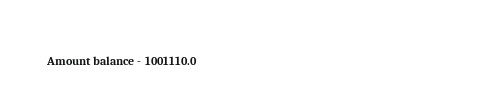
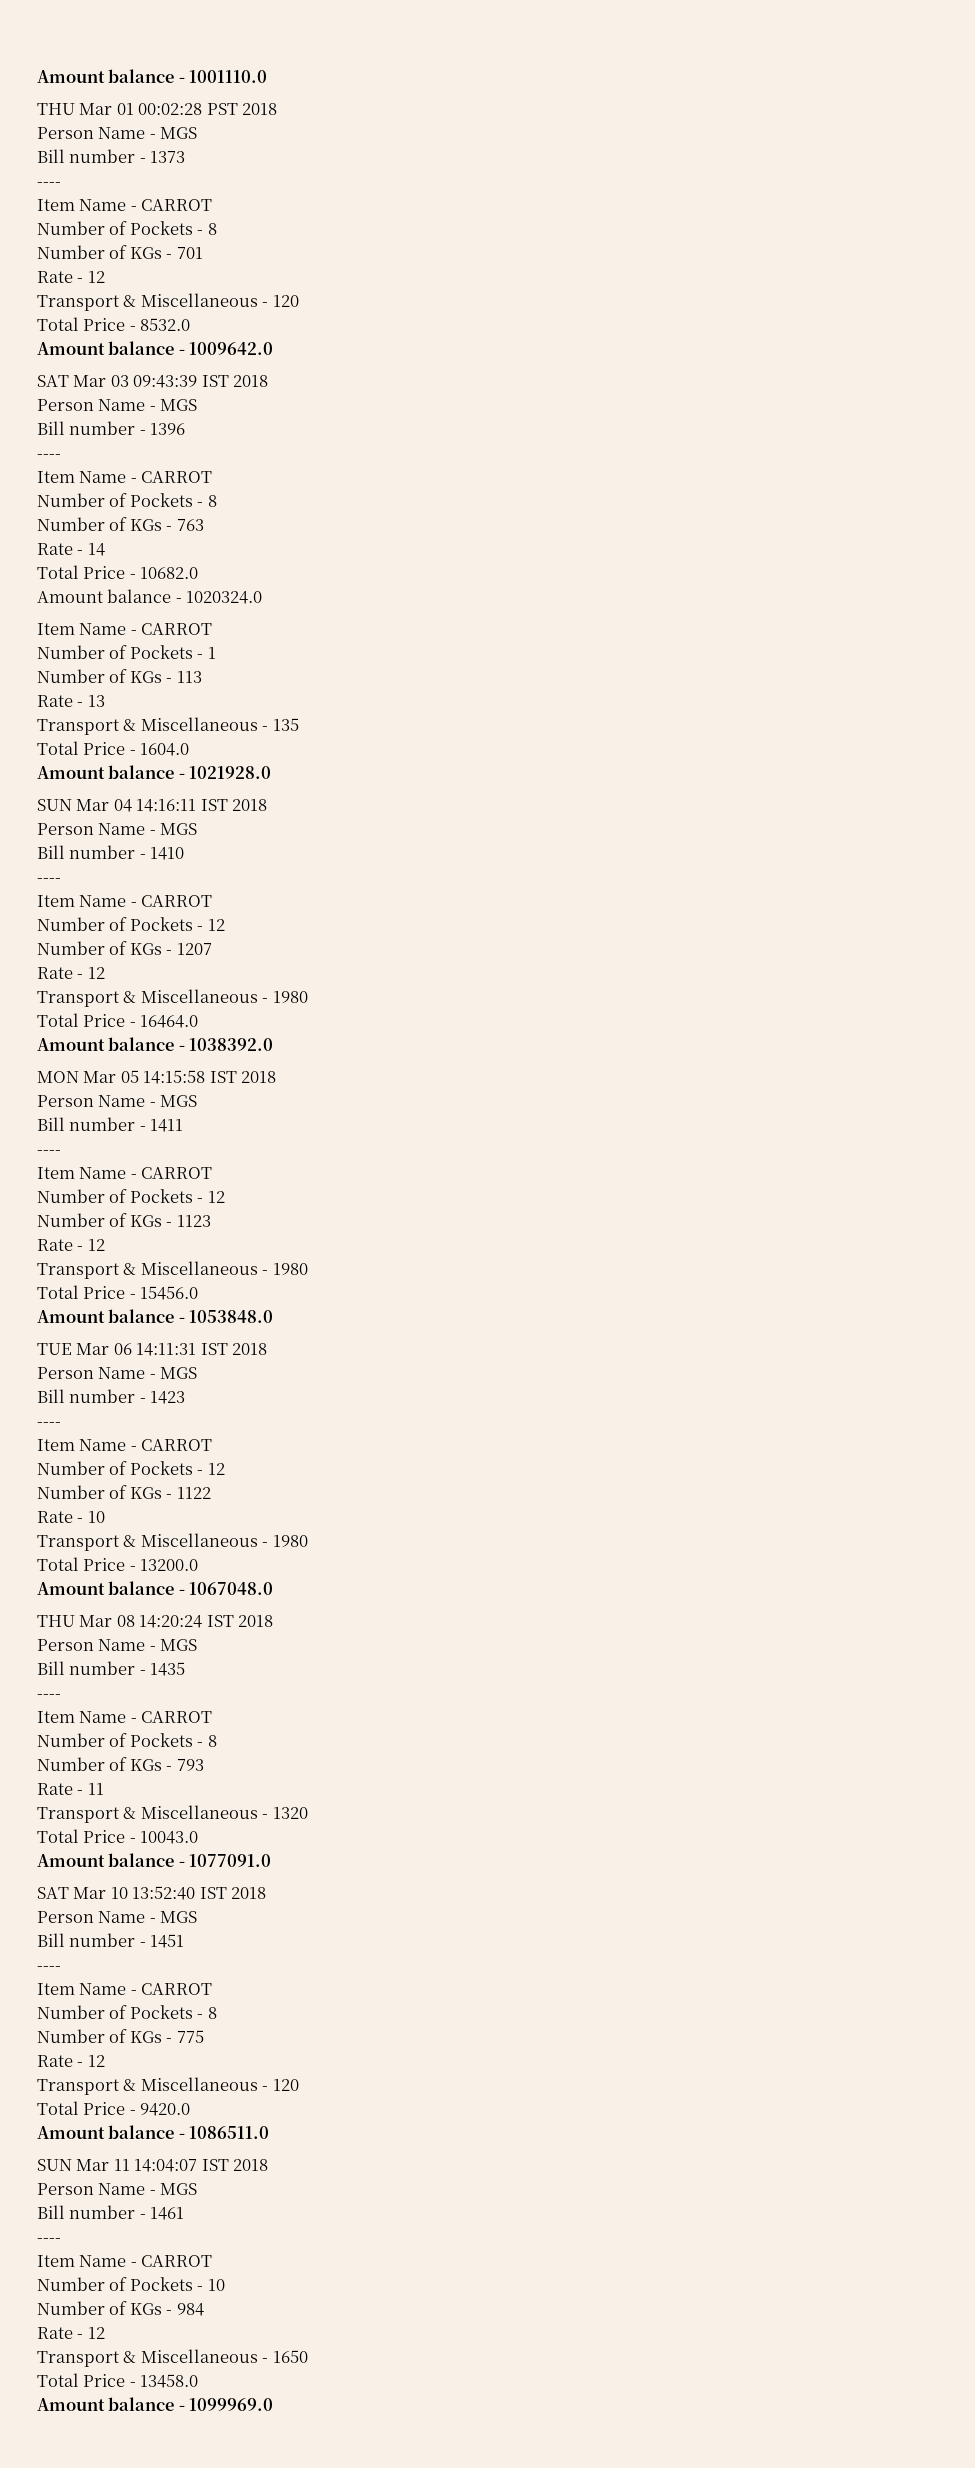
(197, 60) none -> [37,103,278,115] [37,127,198,139] [37,149,186,163] [37,182,61,187] [37,199,213,211] [37,221,217,235] [37,245,203,259] [37,271,105,283] [37,293,299,311] [37,317,191,331] [37,341,274,355] [37,375,269,388] [37,399,198,411] [37,421,186,435] [37,454,61,459] [37,471,213,483] [37,493,217,507] [37,517,204,531] [37,543,105,556] [37,565,199,579] [37,589,263,604] [37,623,213,635] [37,645,216,659] [37,669,202,683] [37,695,105,707] [37,717,299,735] [37,741,190,756] [37,765,272,779] [37,799,268,812] [37,823,198,835] [37,845,185,860] [37,878,61,883] [37,895,213,907] [37,917,225,931] [37,941,212,955] [37,967,105,979] [37,989,308,1007] [37,1013,199,1028] [37,1037,274,1051] [37,1070,277,1084] [37,1095,198,1107] [37,1117,184,1132] [37,1150,61,1155] [37,1167,213,1179] [37,1189,225,1203] [37,1213,211,1227] [37,1239,105,1251] [37,1261,308,1279] [37,1285,199,1300] [37,1309,274,1323] [37,1343,268,1356] [37,1367,198,1379] [37,1389,186,1404] [37,1422,61,1427] [37,1439,213,1451] [37,1461,225,1475] [37,1485,211,1499] [37,1511,105,1523] [37,1533,308,1551] [37,1557,199,1571] [37,1581,274,1595] [37,1615,274,1628] [37,1639,198,1651] [37,1661,186,1676] [37,1694,61,1699] [37,1711,213,1723] [37,1733,217,1747] [37,1757,204,1771] [37,1783,104,1795] [37,1805,308,1823] [37,1829,199,1844] [37,1853,272,1867] [37,1886,267,1900] [37,1911,198,1923] [37,1933,185,1948] [37,1966,61,1971] [37,1983,213,1995] [37,2005,217,2019] [37,2029,204,2043] [37,2055,105,2067] [37,2077,299,2095] [37,2101,191,2116] [37,2125,270,2139] [37,2159,269,2172] [37,2183,198,2195] [37,2205,185,2220] [37,2238,61,2243] [37,2255,213,2267] [37,2277,225,2291] [37,2301,204,2316] [37,2327,105,2339] [37,2349,308,2367] [37,2373,199,2388] [37,2397,274,2411] // THU Mar 01 00:02:28 PST 2018 // Person Name - MGS // Bill number - 1373 // ---- // Item Name - CARROT // Number of Pockets - 8 // Number of KGs - 701 // Rate - 12 // Transport & Miscellaneous - 120 // Total Price - 8532.0 // Amount balance - 1009642.0 // SAT Mar 03 09:43:39 IST 2018 // Person Name - MGS // Bill number - 1396 // ---- // Item Name - CARROT // Number of Pockets - 8 // Number of KGs - 763 // Rate - 14 // Total Price - 10682.0 // Amount balance - 1020324.0 // Item Name - CARROT // Number of Pockets - 1 // Number of KGs - 113 // Rate - 13 // Transport & Miscellaneous - 135 // Total Price - 1604.0 // Amount balance - 1021928.0 // SUN Mar 04 14:16:11 IST 2018 // Person Name - MGS // Bill number - 1410 // ---- // Item Name - CARROT // Number of Pockets - 12 // Number of KGs - 1207 // Rate - 12 // Transport & Miscellaneous - 1980 // Total Price - 16464.0 // Amount balance - 1038392.0 // MON Mar 05 14:15:58 IST 2018 // Person Name - MGS // Bill number - 1411 // ---- // Item Name - CARROT // Number of Pockets - 12 // Number of KGs - 1123 // Rate - 12 // Transport & Miscellaneous - 1980 // Total Price - 15456.0 // Amount balance - 1053848.0 // TUE Mar 06 14:11:31 IST 2018 // Person Name - MGS // Bill number - 1423 // ---- // Item Name - CARROT // Number of Pockets - 12 // Number of KGs - 1122 // Rate - 10 // Transport & Miscellaneous - 1980 // Total Price - 13200.0 // Amount balance - 1067048.0 // THU Mar 08 14:20:24 IST 2018 // Person Name - MGS // Bill number - 1435 // ---- // Item Name - CARROT // Number of Pockets - 8 // Number of KGs - 793 // Rate - 11 // Transport & Miscellaneous - 1320 // Total Price - 10043.0 // Amount balance - 1077091.0 // SAT Mar 10 13:52:40 IST 2018 // Person Name - MGS // Bill number - 1451 // ---- // Item Name - CARROT // Number of Pockets - 8 // Number of KGs - 775 // Rate - 12 // Transport & Miscellaneous - 120 // Total Price - 9420.0 // Amount balance - 1086511.0 // SUN Mar 11 14:04:07 IST 2018 // Person Name - MGS // Bill number - 1461 // ---- // Item Name - CARROT // Number of Pockets - 10 // Number of KGs - 984 // Rate - 12 // Transport & Miscellaneous - 1650 // Total Price - 13458.0 // Amount balance - 1099969.0

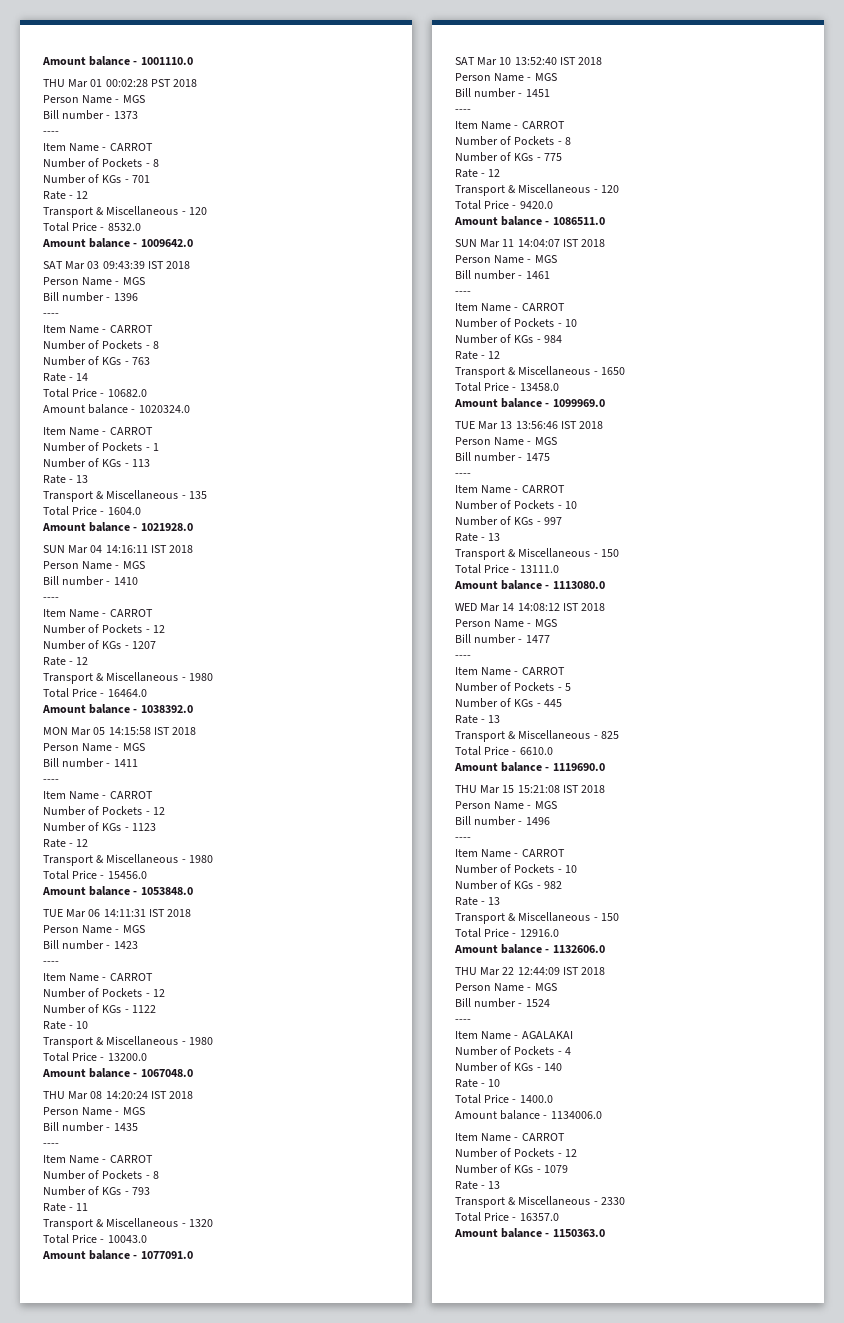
(274, 2404) none -> [455,421,604,430] [455,437,557,446] [455,452,550,462] [455,473,471,477] [455,485,565,494] [455,500,577,510] [455,516,562,526] [455,533,501,542] [455,548,619,560] [455,564,559,574] [454,580,605,590] [455,603,606,612] [455,619,557,628] [455,634,550,644] [455,655,471,659] [455,667,565,676] [455,682,571,692] [455,698,562,708] [455,715,501,724] [455,730,619,742] [455,746,553,756] [454,762,605,772] [455,785,606,794] [455,801,557,810] [455,816,550,826] [455,837,471,841] [455,849,565,858] [455,864,577,874] [455,880,562,890] [455,897,501,906] [455,912,619,924] [455,928,559,938] [454,944,605,954] [455,967,606,976] [455,983,557,992] [455,998,550,1008] [455,1019,471,1023] [455,1031,573,1040] [455,1046,571,1056] [455,1062,562,1072] [455,1079,501,1088] [455,1094,553,1104] [455,1110,602,1120] [455,1133,565,1142] [455,1148,577,1158] [455,1164,568,1174] [455,1181,501,1190] [455,1196,625,1208] [455,1212,559,1222] [454,1228,605,1238] // TUE Mar 13 13:56:46 IST 2018 // Person Name - MGS // Bill number - 1475 // ---- // Item Name - CARROT // Number of Pockets - 10 // Number of KGs - 997 // Rate - 13 // Transport & Miscellaneous - 150 // Total Price - 13111.0 // Amount balance - 1113080.0 // WED Mar 14 14:08:12 IST 2018 // Person Name - MGS // Bill number - 1477 // ---- // Item Name - CARROT // Number of Pockets - 5 // Number of KGs - 445 // Rate - 13 // Transport & Miscellaneous - 825 // Total Price - 6610.0 // Amount balance - 1119690.0 // THU Mar 15 15:21:08 IST 2018 // Person Name - MGS // Bill number - 1496 // ---- // Item Name - CARROT // Number of Pockets - 10 // Number of KGs - 982 // Rate - 13 // Transport & Miscellaneous - 150 // Total Price - 12916.0 // Amount balance - 1132606.0 // THU Mar 22 12:44:09 IST 2018 // Person Name - MGS // Bill number - 1524 // ---- // Item Name - AGALAKAI // Number of Pockets - 4 // Number of KGs - 140 // Rate - 10 // Total Price - 1400.0 // Amount balance - 1134006.0 // Item Name - CARROT // Number of Pockets - 12 // Number of KGs - 1079 // Rate - 13 // Transport & Miscellaneous - 2330 // Total Price - 16357.0 // Amount balance - 1150363.0

